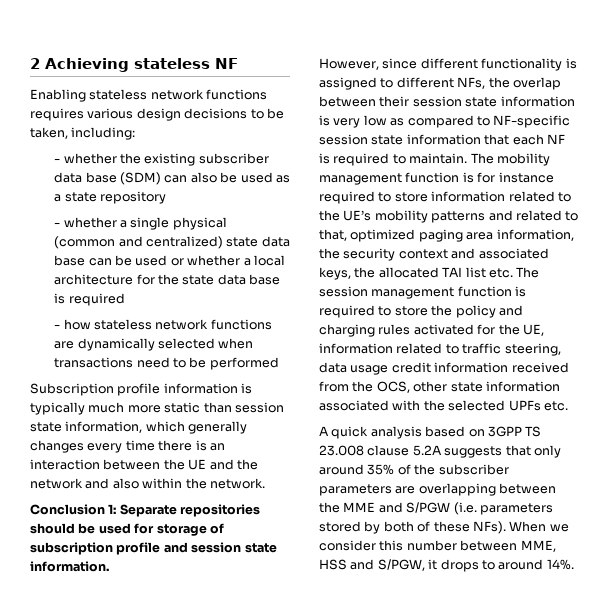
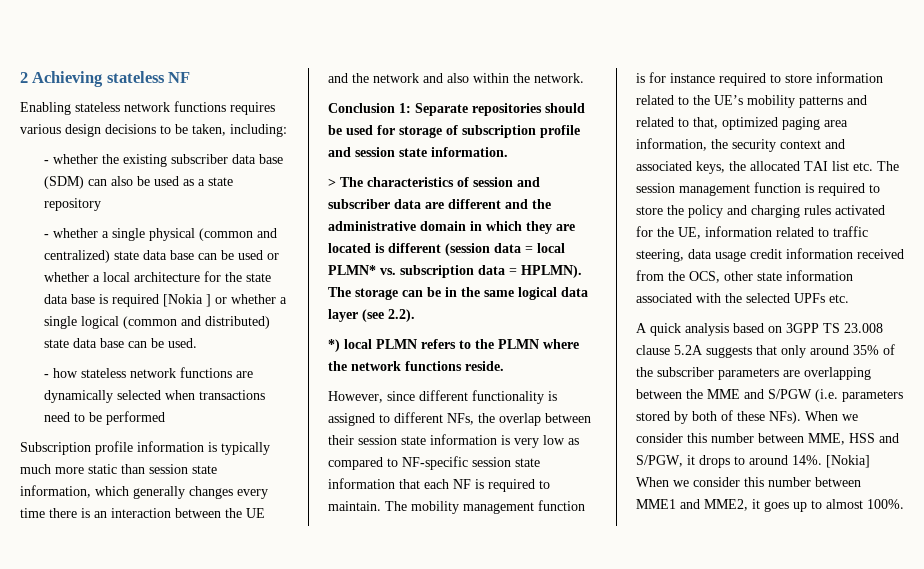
(125, 299) none -> [163,294,288,307] [44,316,271,329] [44,338,198,348] [Nokia ] or whether a single logical (common and distributed) state data base can be used.
(109, 566) none -> [328,177,540,187] [328,199,551,209] [328,221,575,234] [328,243,565,256] [328,265,582,278] [328,287,588,300] [328,309,415,322] [328,339,579,352] [328,361,504,371] // > The characteristics of session and subscriber data are different and the administrative domain in which they are located is different (session data = local PLMN* vs. subscription data = HPLMN). The storage can be in the same logical data layer (see 2.2). // *) local PLMN refers to the PLMN where the network functions reside.
(574, 564) none -> [826,455,870,468] [636,477,861,487] [636,499,904,512] [Nokia] When we consider this number between MME1 and MME2, it goes up to almost 100%.

